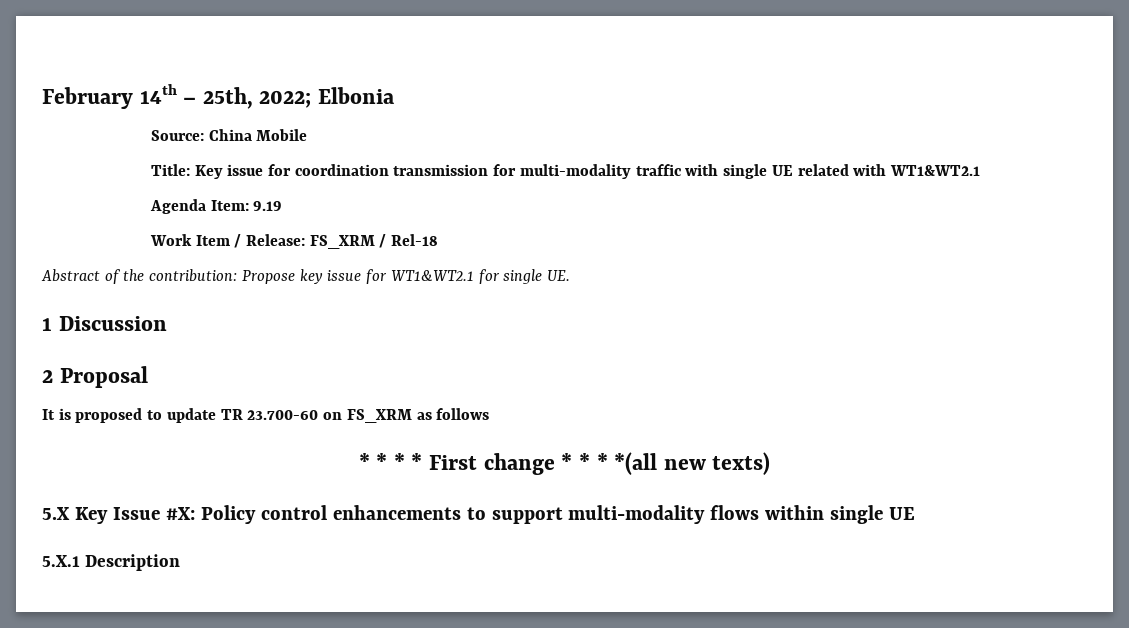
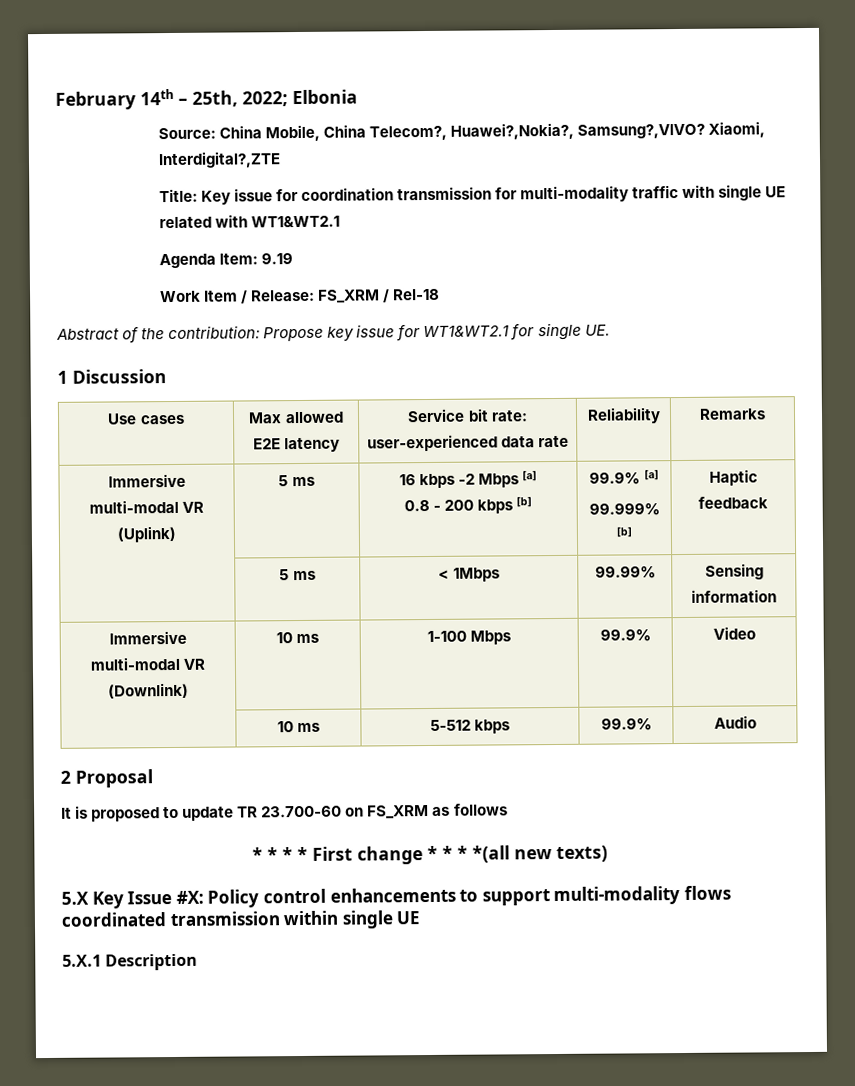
[256,129,308,141] Mobile -> [264,121,766,142] [157,151,281,169] Mobile, China Telecom?, Huawei?,Nokia?, Samsung?,VIVO? Xiaomi, Interdigital?,ZTE
(167, 323) none -> [107,413,185,425] [248,411,344,424] [252,437,341,453] [407,408,528,423] [366,434,570,452] [586,407,661,424] [699,408,766,420] [107,473,186,488] [88,499,205,514] [117,525,176,543] [278,475,315,487] [398,470,538,489] [403,496,533,514] [589,469,659,485] [588,503,660,516] [616,526,632,538] [708,469,758,486] [698,496,768,509] [279,569,316,581] [438,567,500,582] [594,566,656,579] [704,563,764,580] [691,589,777,603] [108,630,187,645] [89,656,206,671] [108,682,189,699] [275,632,320,644] [426,630,512,645] [599,629,651,642] [712,626,756,640] [276,721,321,733] [429,719,511,734] [600,718,652,731] [713,715,757,729] // Use cases | Max allowed E2E latency | Service bit rate: user-experienced data rate | Reliability | Remarks // Immersive multi-modal VR (Uplink) | 5 ms | 16 kbps -2 Mbps [a] // 0.8 - 200 kbps [b] | 99.9% [a] // 99.999% [b] | Haptic feedback // | 5 ms | < 1Mbps | 99.99% | Sensing information // Immersive multi-modal VR (Downlink) | 10 ms | 1-100 Mbps | 99.9% | Video // | 10 ms | 5-512 kbps | 99.9% | Audio
(760, 512) none -> [61,911,280,927] coordinated transmission

